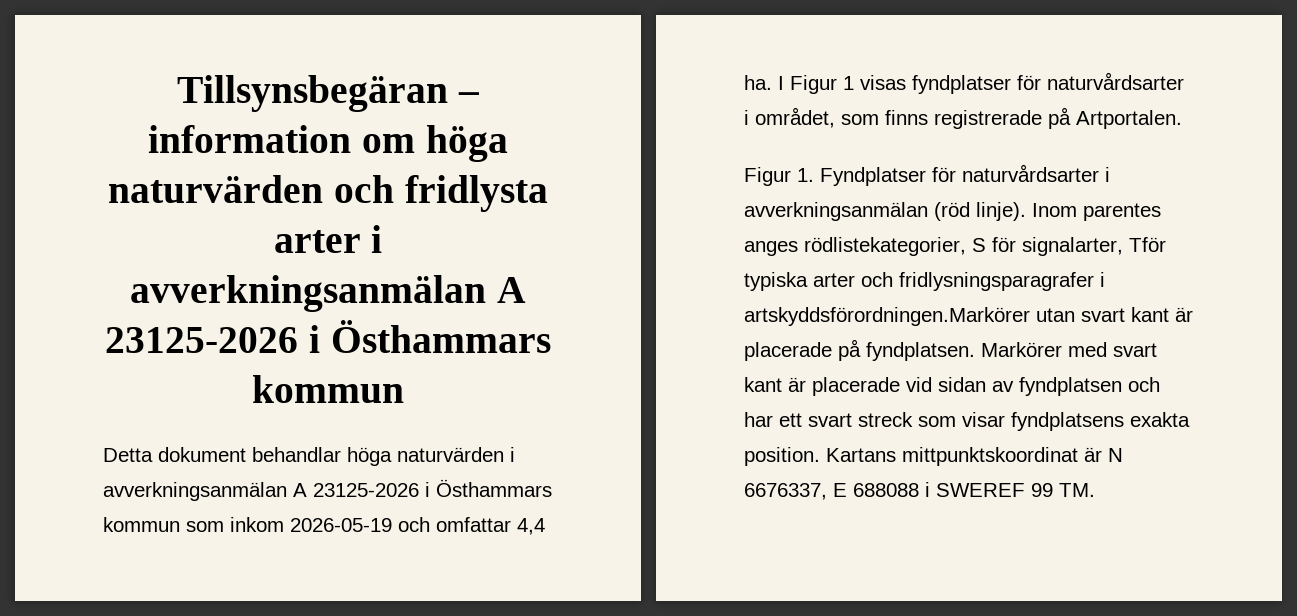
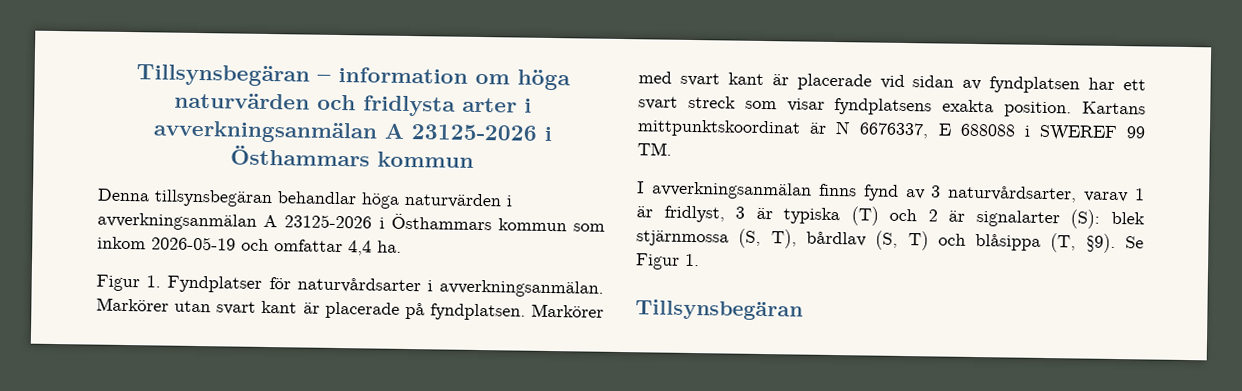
[103,447,246,462] Detta dokument -> [97,188,273,208] Denna tillsynsbegäran
[778,72,1184,94] [744,107,1182,129] I Figur 1 visas fyndplatser för naturvårdsarter i området, som finns registrerade på Artportalen. -> (402, 246) none
[744,202,1161,221] [744,237,1166,256] [744,272,1105,291] [744,307,1030,326] avverkningsanmälan (röd linje). Inom parentes anges rödlistekategorier, S för signalarter, Tför typiska arter och fridlysningsparagrafer i artskyddsförordningen.Markörer -> [439,279,604,298] [96,297,169,312] avverkningsanmälan. Markörer
[1128,377,1160,392] och -> (1081, 85) none
(1095, 490) none -> [637,181,1145,203] [636,205,1145,229] [636,228,1144,253] [635,253,700,270] [635,299,803,321] // I avverkningsanmälan finns fynd av 3 naturvårdsarter, varav 1 är fridlyst, 3 är typiska (T) och 2 är signalarter (S): blek stjärnmossa (S, T), bårdlav (S, T) och blåsippa (T, §9). Se Figur 1. // Tillsynsbegäran

